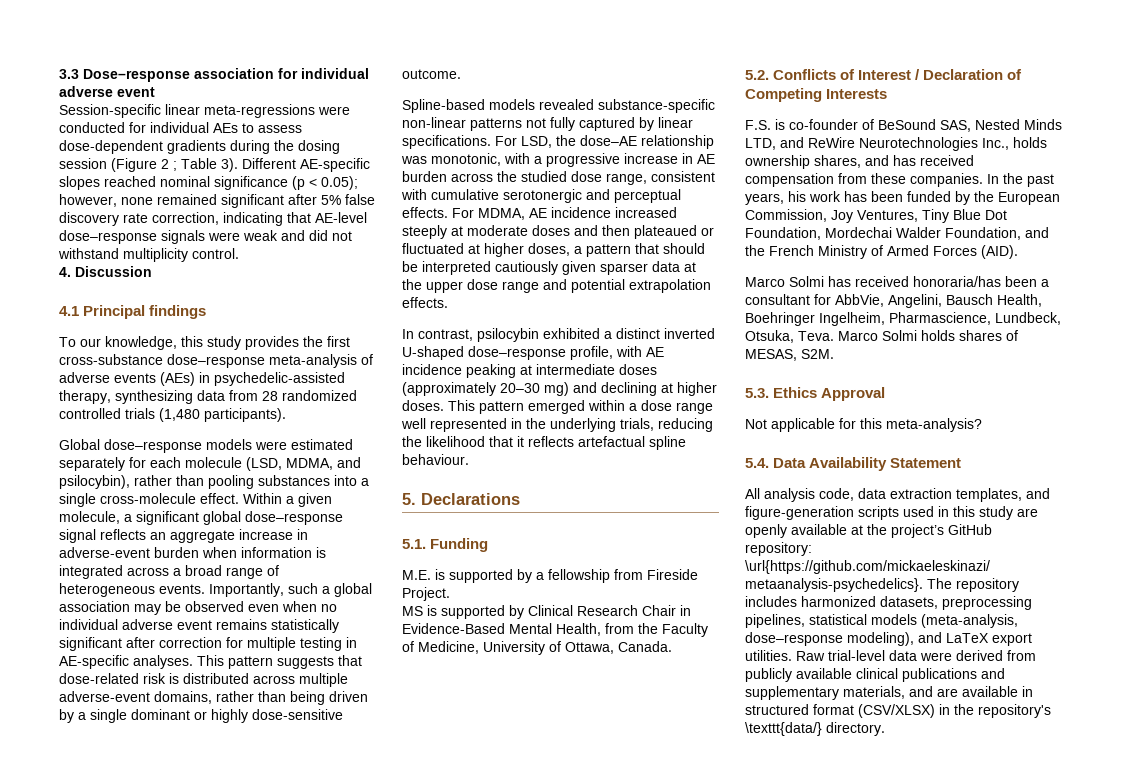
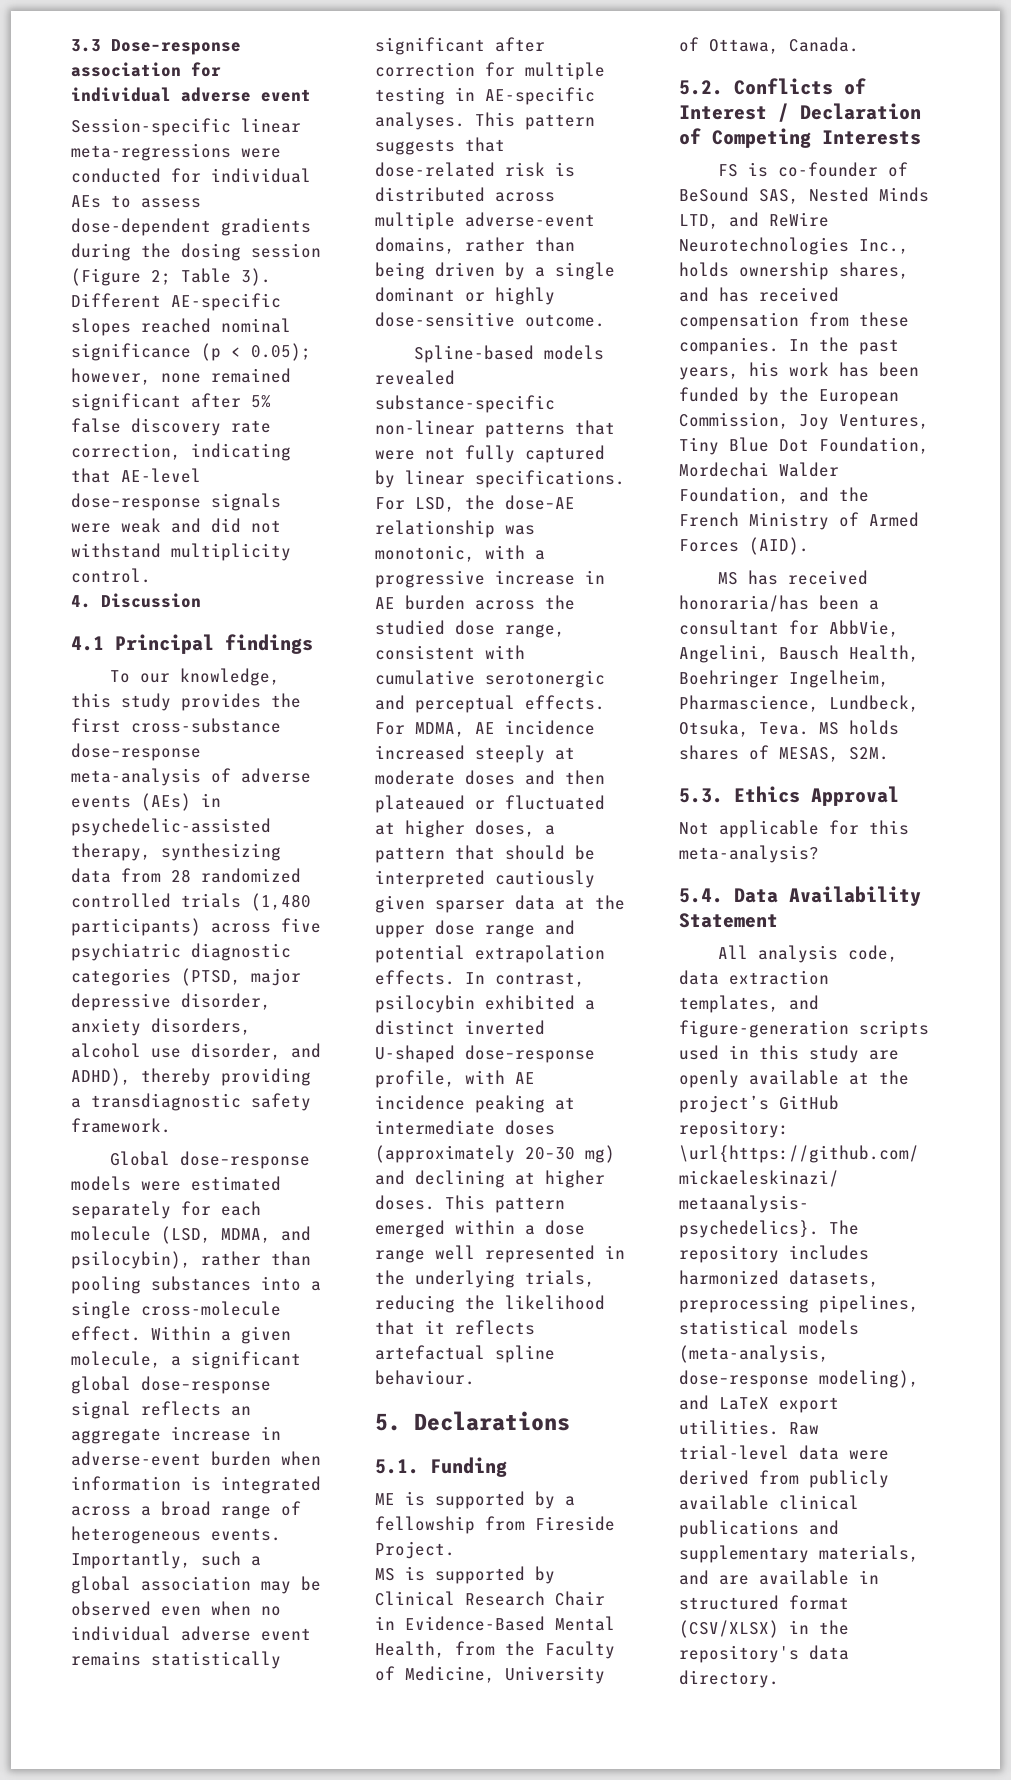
[161,159,177,171] 2 ; -> [151,270,171,285] 2;
[204,408,286,422] participants). -> [71,918,321,936] [71,943,291,961] [71,968,301,986] [71,993,271,1011] [71,1018,251,1036] [71,1043,321,1060] [71,1068,311,1086] [71,1093,311,1111] [71,1118,171,1133] participants) across five psychiatric diagnostic categories (PTSD, major depressive disorder, anxiety disorders, alcohol use disorder, and ADHD), thereby providing a transdiagnostic safety framework.
(522, 124) none -> [575,420,615,435] [375,450,415,460] that were
(448, 302) // -> (455, 977) none
[402,570,431,580] M.E. -> [375,1493,395,1505] ME
[745,120,771,130] F.S. -> [718,164,739,177] FS
[745,276,824,287] Marco Solmi -> [718,572,739,585] MS
[838,330,917,341] Marco Solmi -> [819,722,839,735] MS
[745,722,822,736] \texttt{data/} -> [809,1645,849,1660] data

